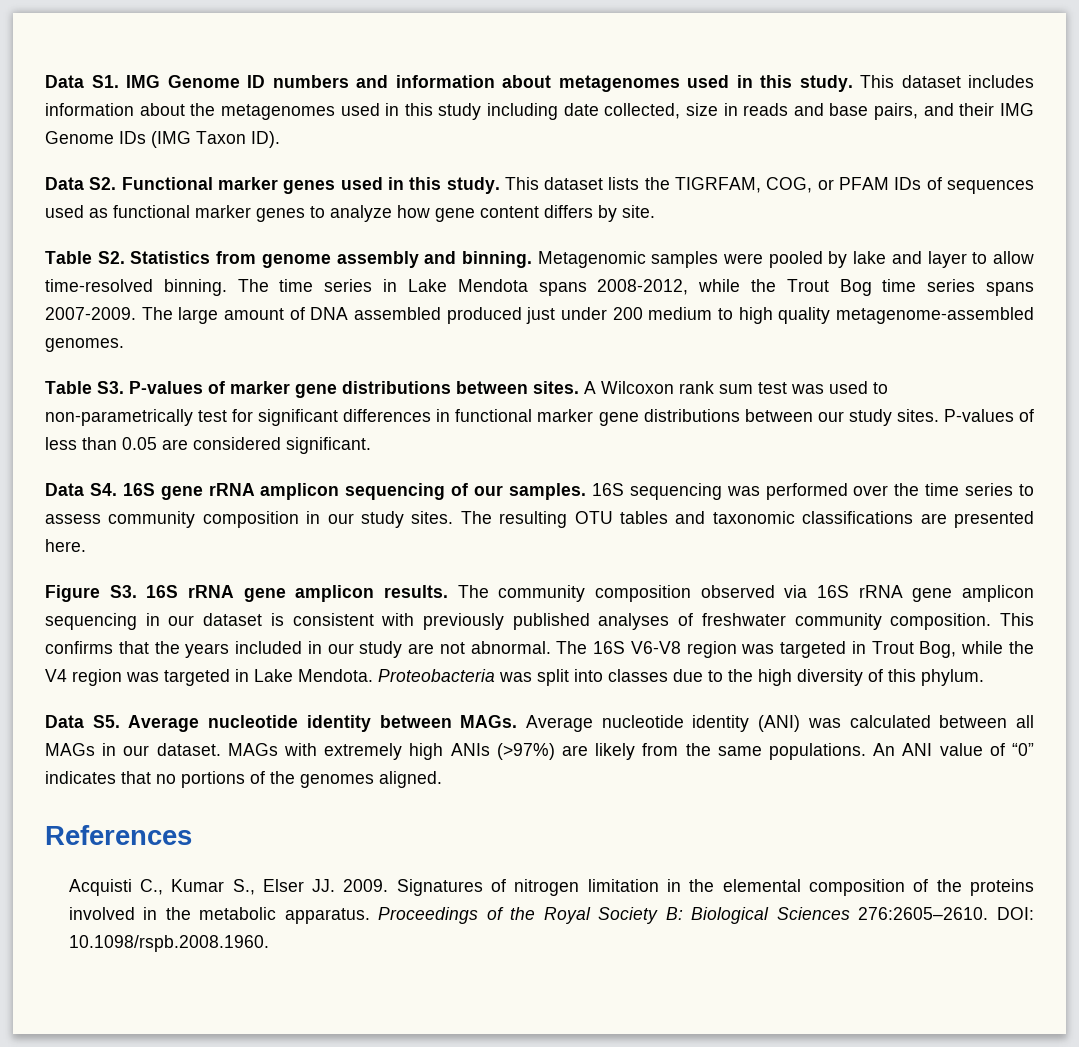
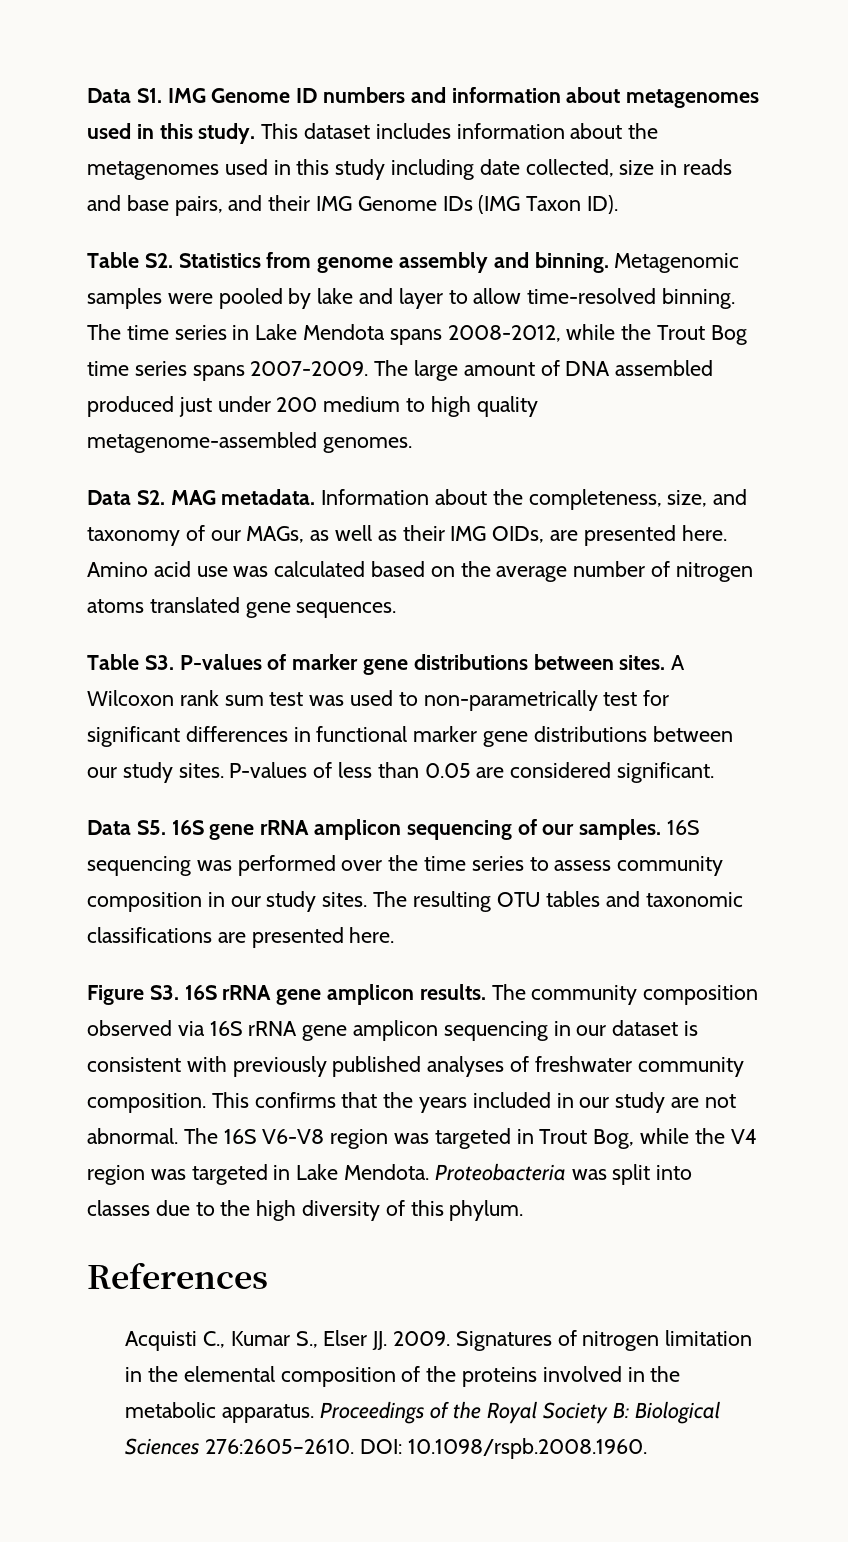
[45,177,1034,194] [45,205,655,222] // Data S2. Functional marker genes used in this study. This dataset lists the TIGRFAM, COG, or PFAM IDs of sequences used as functional marker genes to analyze how gene content differs by site. -> (619, 204) none
(124, 345) none -> [87,489,748,510] [87,525,727,546] [87,561,753,582] [87,597,397,618] // Data S2. MAG metadata. Information about the completeness, size, and taxonomy of our MAGs, as well as their IMG OIDs, are presented here. Amino acid use was calculated based on the average number of nitrogen atoms translated gene sequences.
[89,483,117,496] S4. -> [136,820,166,835] S5.
[45,715,1034,732] [45,743,1035,760] [45,771,442,788] // Data S5. Average nucleotide identity between MAGs. Average nucleotide identity (ANI) was calculated between all MAGs in our dataset. MAGs with extremely high ANIs (>97%) are likely from the same populations. An ANI value of “0” indicates that no portions of the genomes aligned. -> (524, 1210) none

